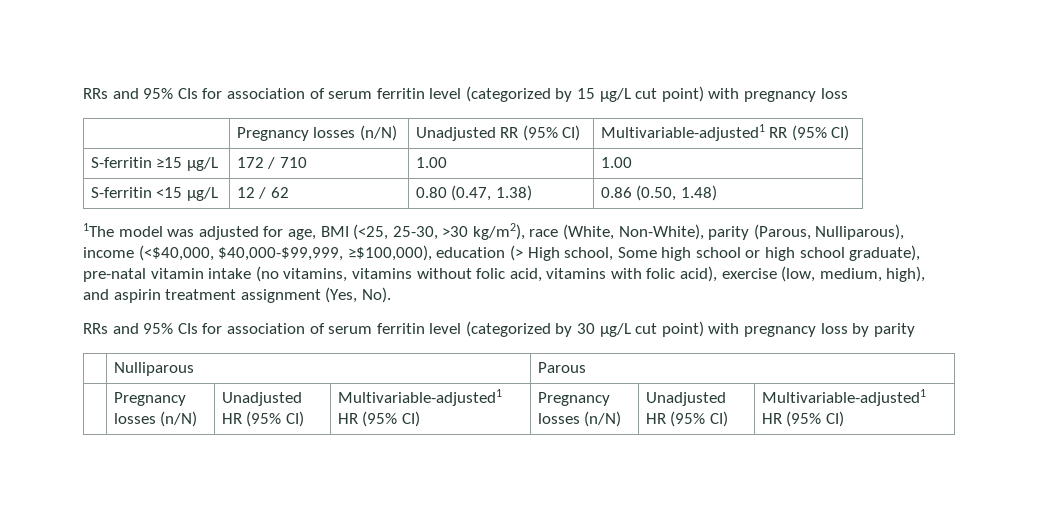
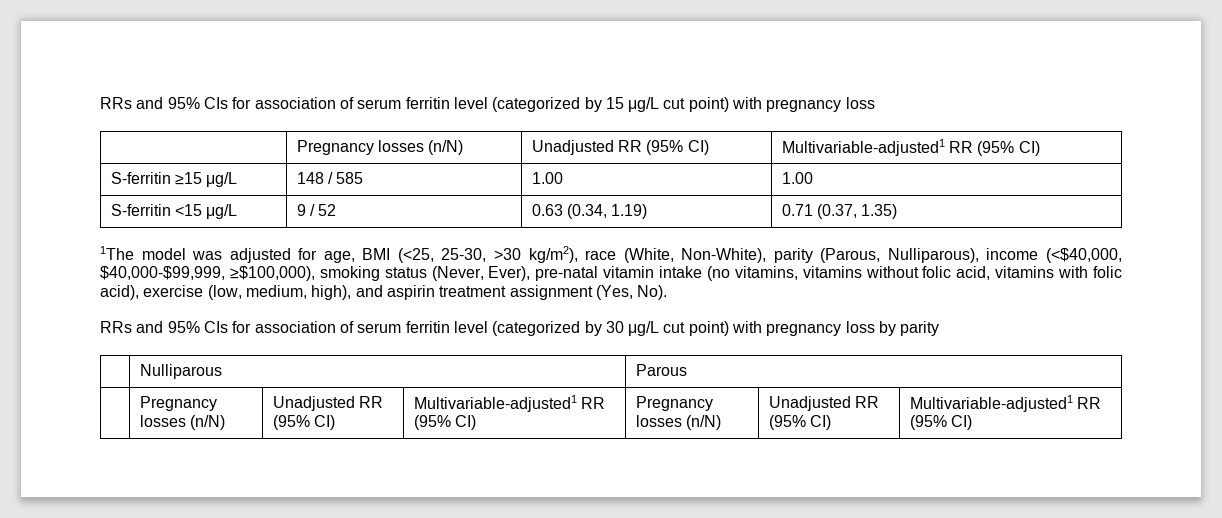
[236,157,307,169] 172 / 710 -> [296,172,364,184] 148 / 585
[236,187,289,199] [415,185,532,201] [600,185,717,201] 12 / 62 | 0.80 (0.47, 1.38) | 0.86 (0.50, 1.48) -> [296,204,337,216] [531,204,648,219] [781,204,898,219] 9 / 52 | 0.63 (0.34, 1.19) | 0.71 (0.37, 1.35)
[436,245,921,261] education (> High school, Some high school or high school graduate), -> [319,266,531,281] smoking status (Never, Ever),
[221,411,304,427] [337,389,502,406] [337,413,358,424] HR (95% CI) | Multivariable-adjusted1 HR -> [358,396,383,408] [272,415,335,430] [413,395,605,412] RR (95% CI) | Multivariable-adjusted1 RR
[645,411,728,427] [761,389,926,406] [761,413,782,424] HR (95% CI) | Multivariable-adjusted1 HR -> [854,396,879,408] [768,415,831,430] [909,395,1101,412] RR (95% CI) | Multivariable-adjusted1 RR

